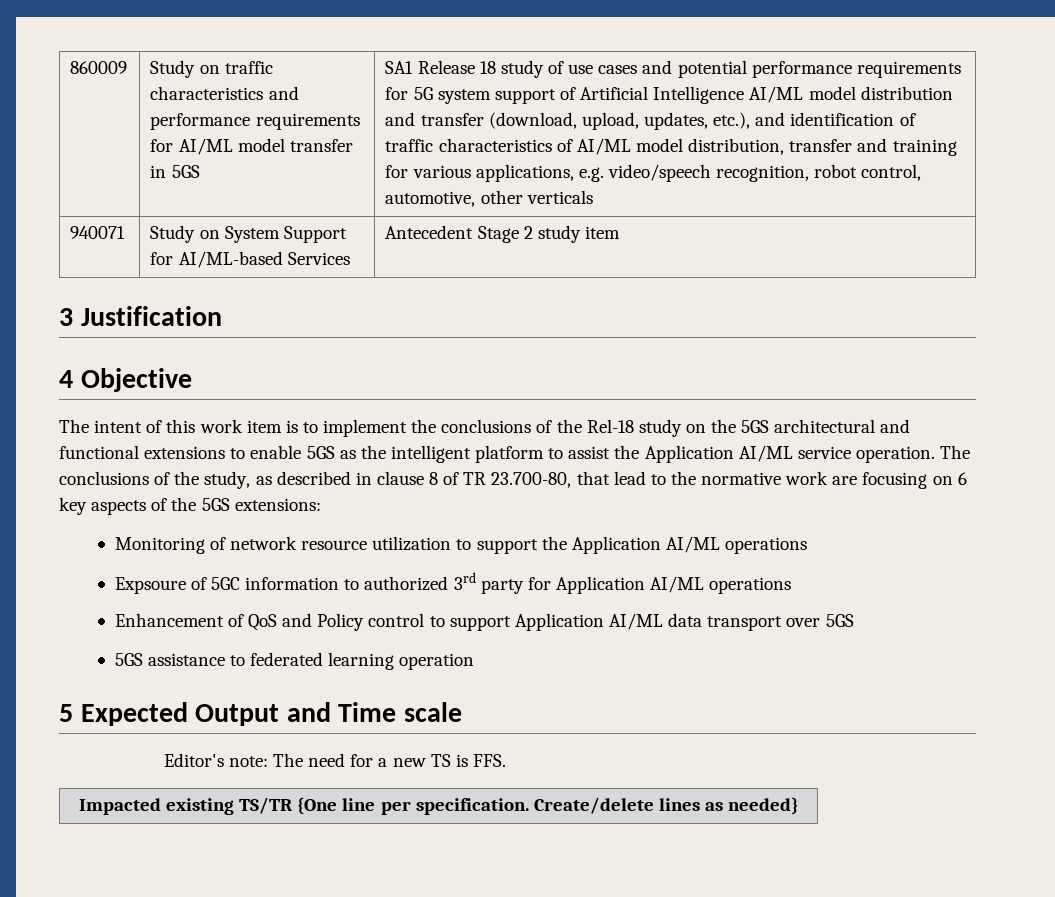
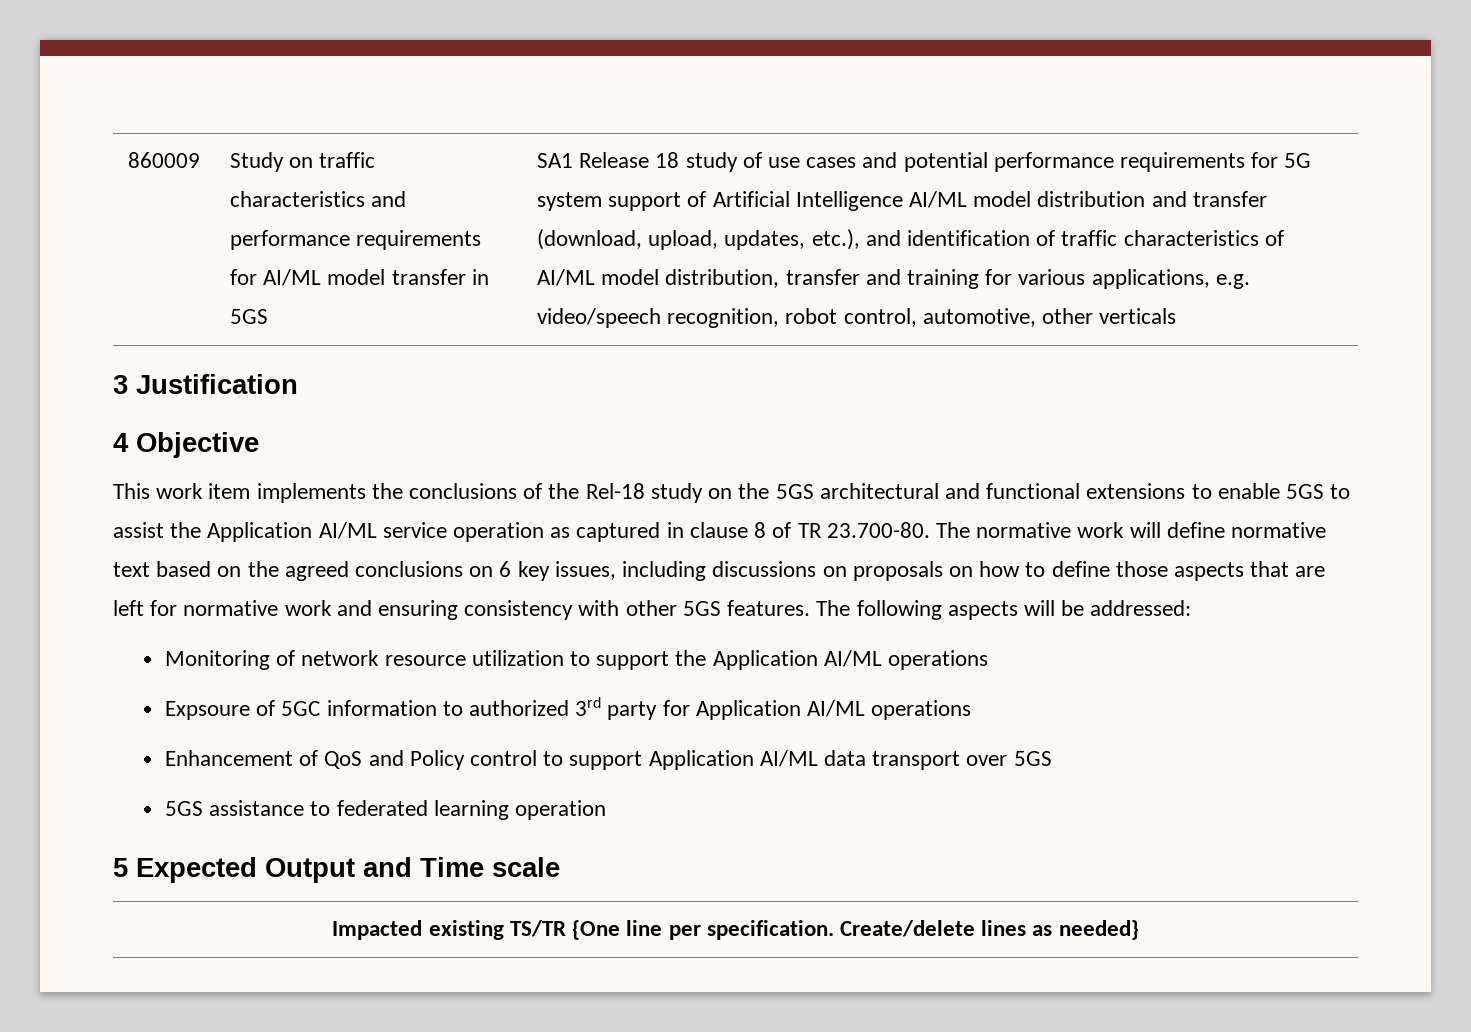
[70,226,126,239] [150,225,347,243] [150,251,350,268] [385,225,620,243] [59,306,222,326] [59,368,192,392] [59,419,408,437] // 940071 | Study on System Support for AI/ML-based Services | Antecedent Stage 2 study item // 3 Justification // 4 Objective // The intent of this work item is to implement -> [113,374,298,394] [113,432,259,458] [113,483,366,503] // 3 Justification // 4 Objective // This work item implements
[339,445,545,463] as the intelligent platform -> (1324, 491) none
[855,445,971,463] [59,471,351,489] operation. The conclusions of the study, as described -> [453,522,661,542] operation as captured
[491,471,967,489] [59,497,321,515] 23.700-80, that lead to the normative work are focusing on 6 key aspects of the 5GS extensions: -> [826,522,1326,538] [113,561,1326,581] [113,600,1192,620] 23.700-80. The normative work will define normative text based on the agreed conclusions on 6 key issues, including discussions on proposals on how to define those aspects that are left for normative work and ensuring consistency with other 5GS features. The following aspects will be addressed:
[163,753,506,767] // Editor's note: The need for a new TS is FFS. -> (560, 867) none

